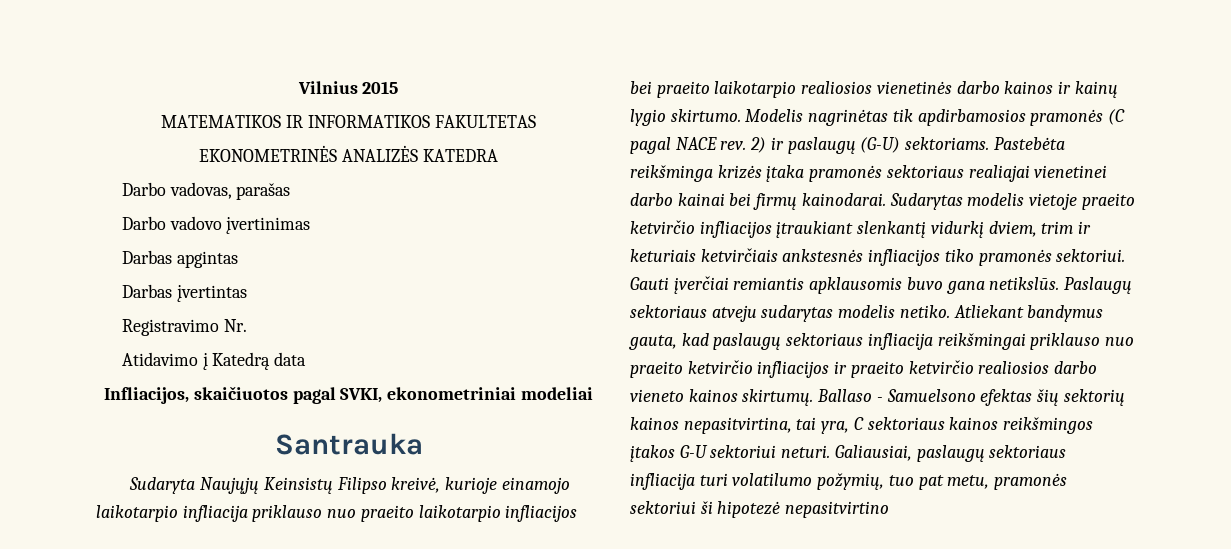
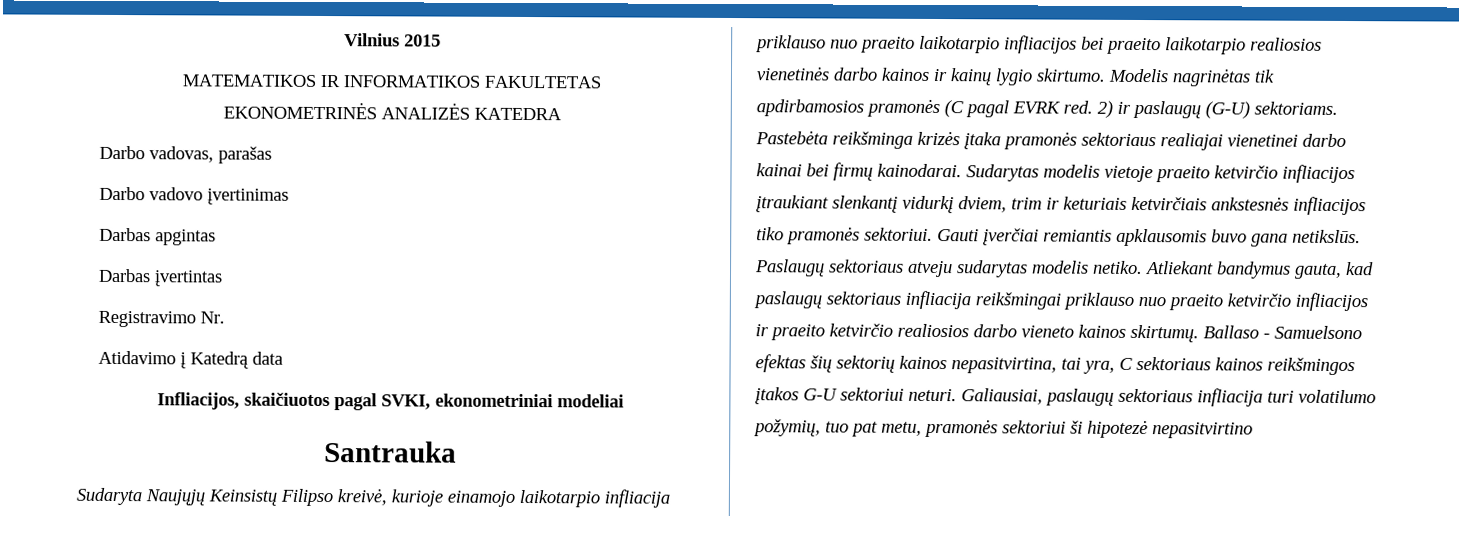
[675,137,747,150] NACE rev. -> [1012,100,1093,114] EVRK red.

